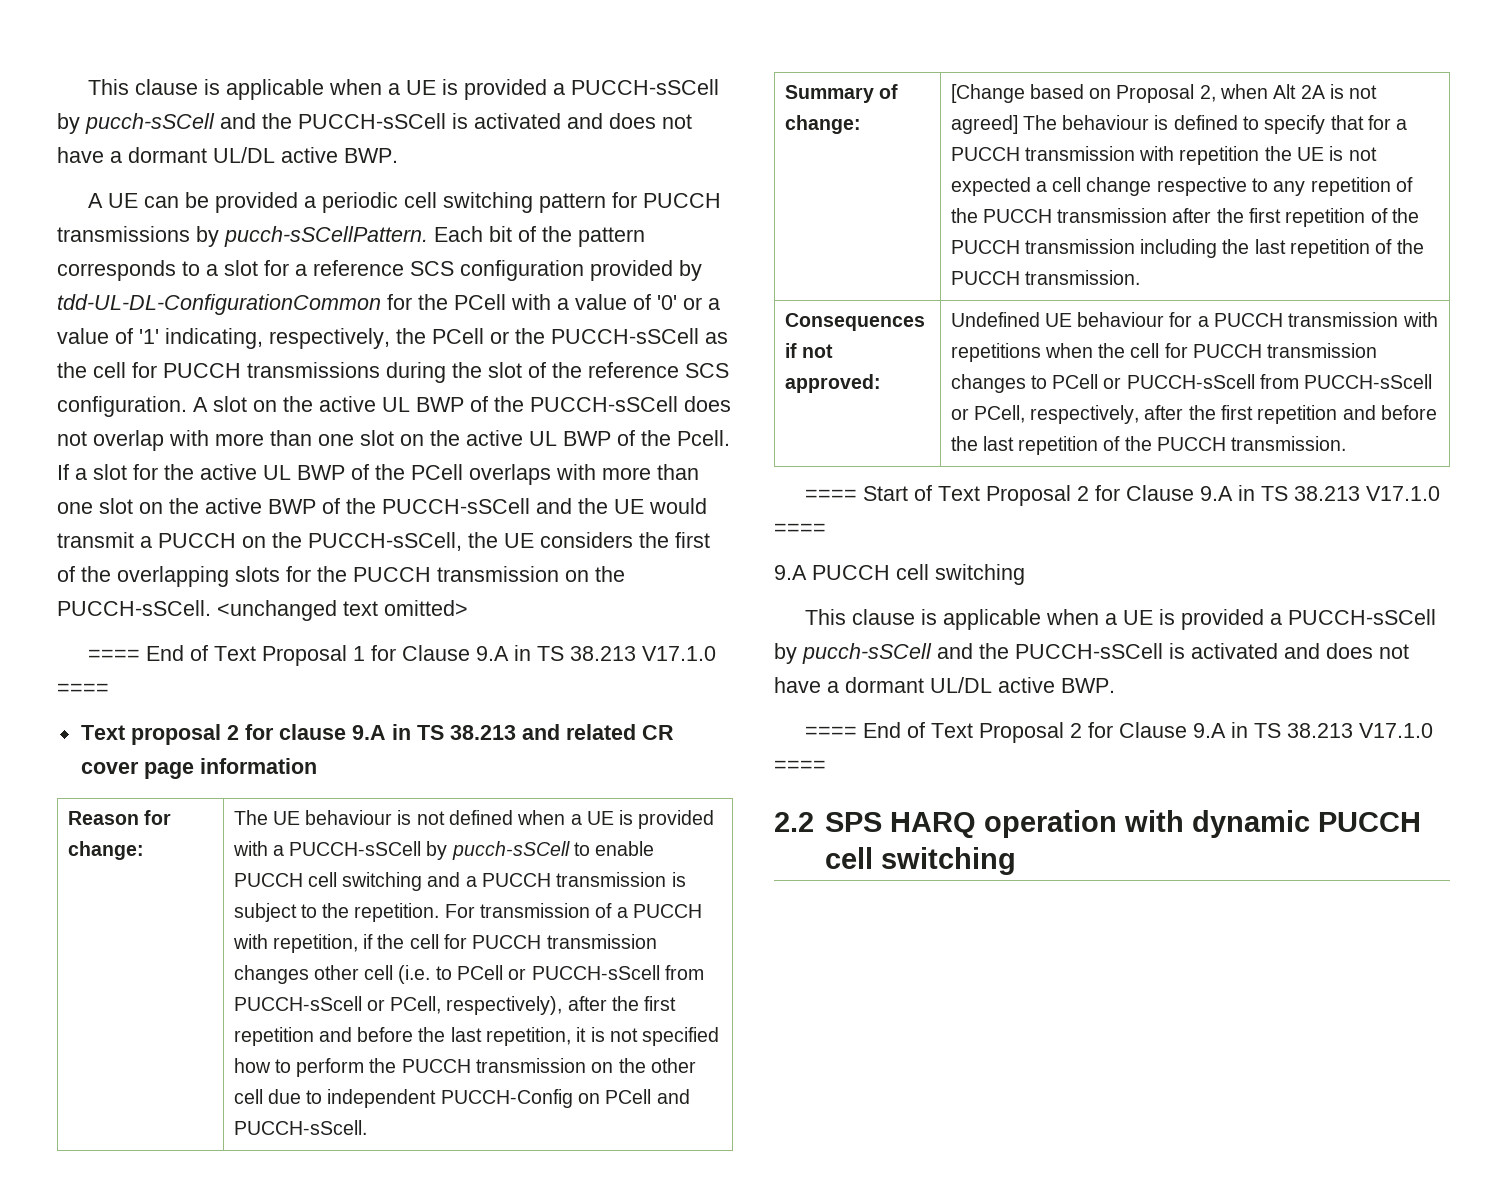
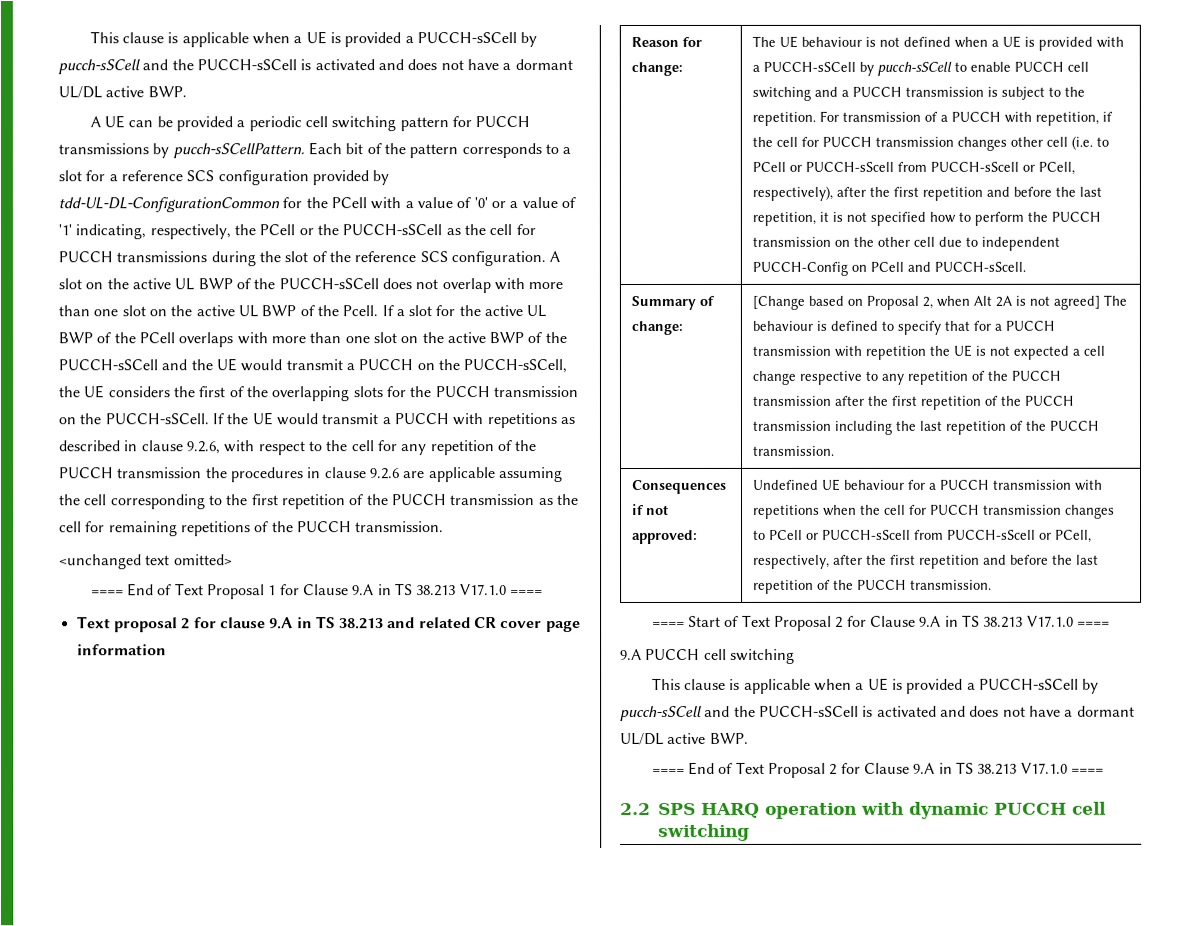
(211, 608) none -> [211,412,575,429] [58,440,537,456] [59,467,563,483] [59,494,579,510] [59,521,445,537] If the UE would transmit a PUCCH with repetitions as described in clause 9.2.6, with respect to the cell for any repetition of the PUCCH transmission the procedures in clause 9.2.6 are applicable assuming the cell corresponding to the first repetition of the PUCCH transmission as the cell for remaining repetitions of the PUCCH transmission. //

